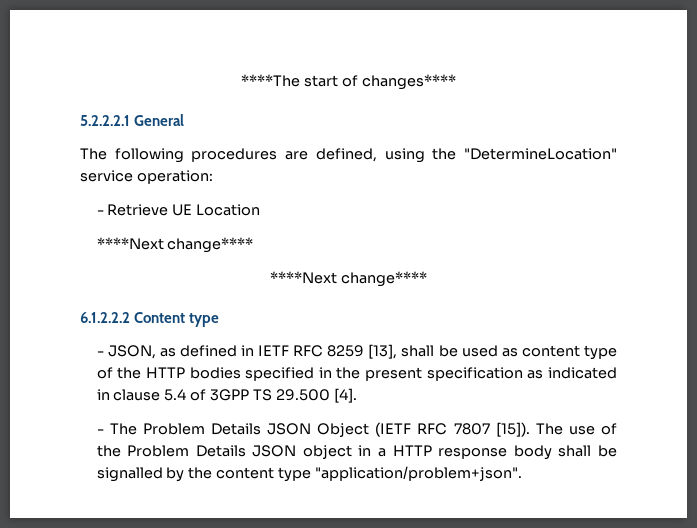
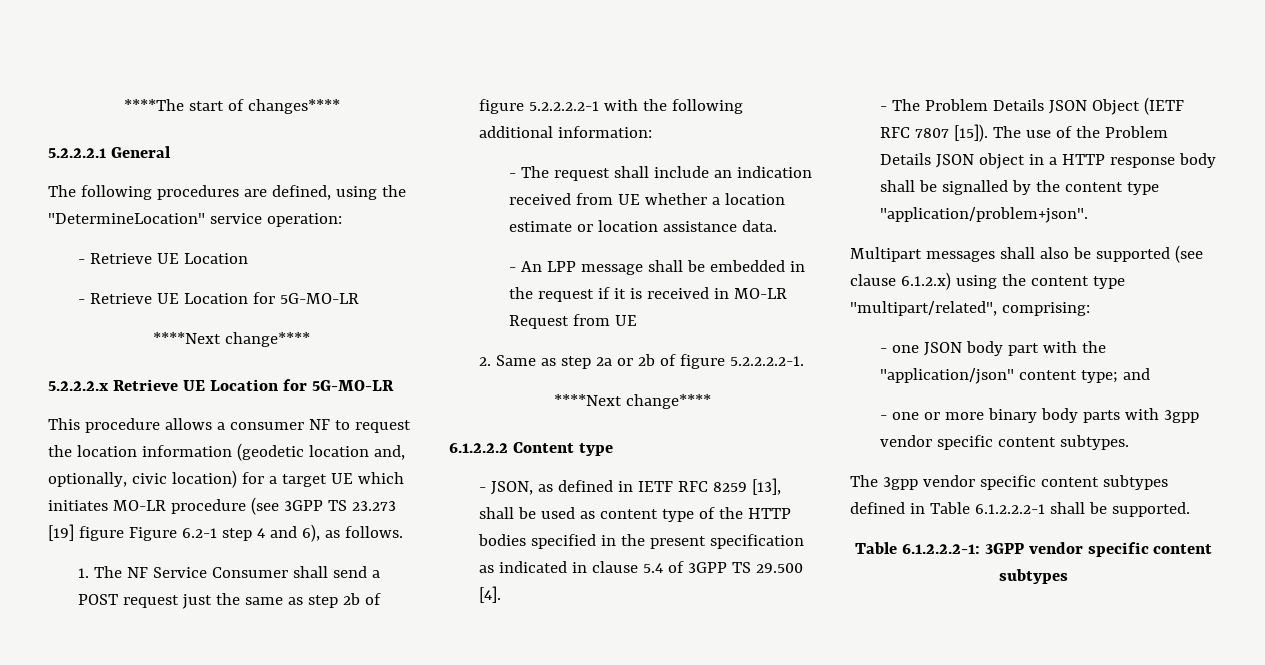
[96,237,254,253] ****Next change**** -> [77,292,359,304] [153,332,310,347] [48,379,394,391] [48,418,411,433] [48,443,405,461] [48,470,404,488] [48,497,396,515] [48,524,403,542] [77,566,380,578] [77,593,381,609] [478,99,743,114] [478,126,652,138] [508,166,812,181] [508,193,785,205] [508,220,777,232] [508,260,805,275] [508,287,787,302] [508,314,637,329] [478,354,804,369] - Retrieve UE Location for 5G-MO-LR // ****Next change**** // 5.2.2.2.x Retrieve UE Location for 5G-MO-LR // This procedure allows a consumer NF to request the location information (geodetic location and, optionally, civic location) for a target UE which initiates MO-LR procedure (see 3GPP TS 23.273 [19] figure Figure 6.2-1 step 4 and 6), as follows. // 1. The NF Service Consumer shall send a POST request just the same as step 2b of figure 5.2.2.2.2-1 with the following additional information: // - The request shall include an indication received from UE whether a location estimate or location assistance data. // - An LPP message shall be embedded in the request if it is received in MO-LR Request from UE // 2. Same as step 2a or 2b of figure 5.2.2.2.2-1.
(523, 473) none -> [850,245,1203,263] [850,272,1125,290] [850,301,1090,316] [879,341,1106,356] [879,368,1150,384] [879,408,1199,423] [879,435,1129,450] [850,475,1168,490] [850,502,1190,517] [854,542,1213,557] [999,569,1068,584] // Multipart messages shall also be supported (see clause 6.1.2.x) using the content type "multipart/related", comprising: // - one JSON body part with the "application/json" content type; and // - one or more binary body parts with 3gpp vendor specific content subtypes. // The 3gpp vendor specific content subtypes defined in Table 6.1.2.2.2-1 shall be supported. // Table 6.1.2.2.2-1: 3GPP vendor specific content subtypes

